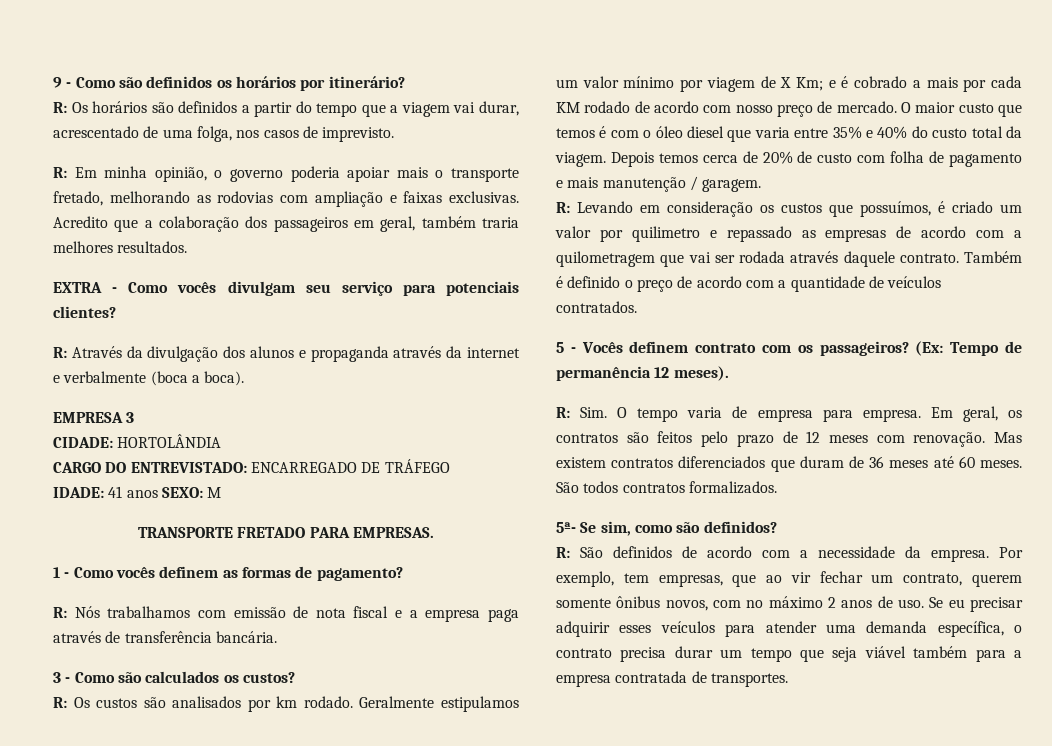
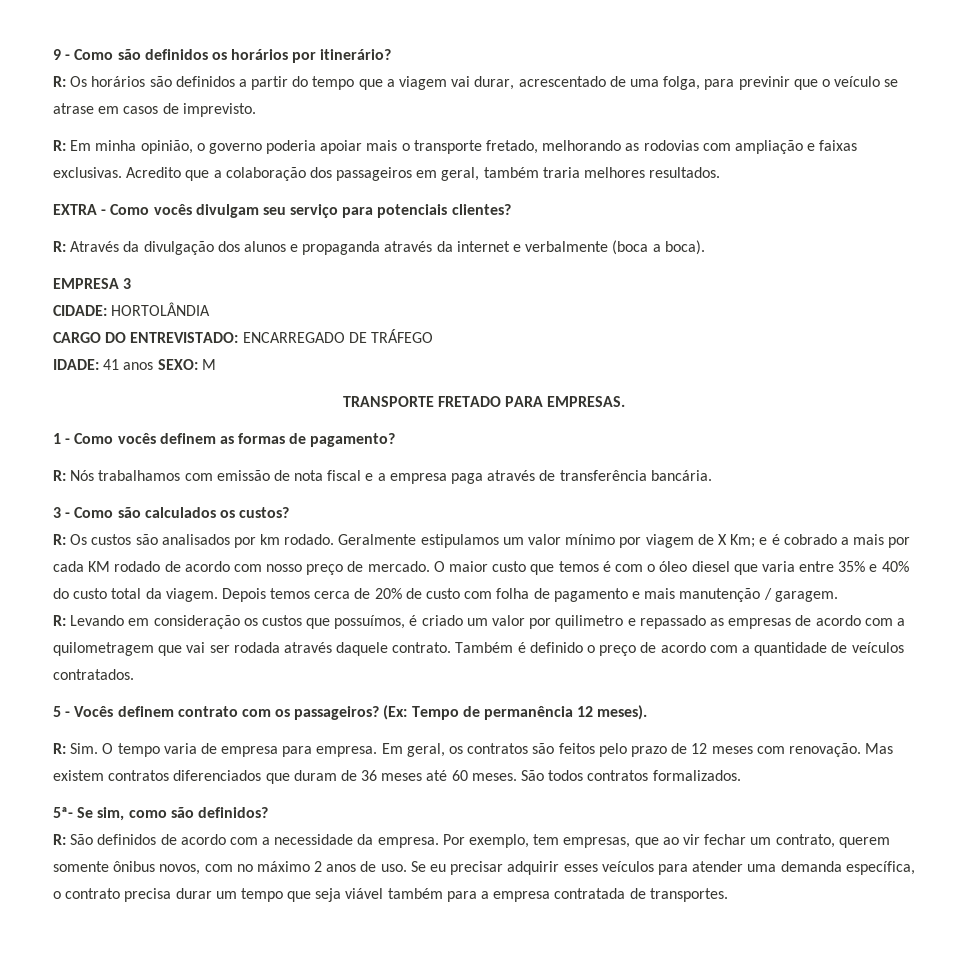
[236,130,260,138] nos -> [704,76,899,90] [53,103,120,114] para previnir que o veículo se atrase em

